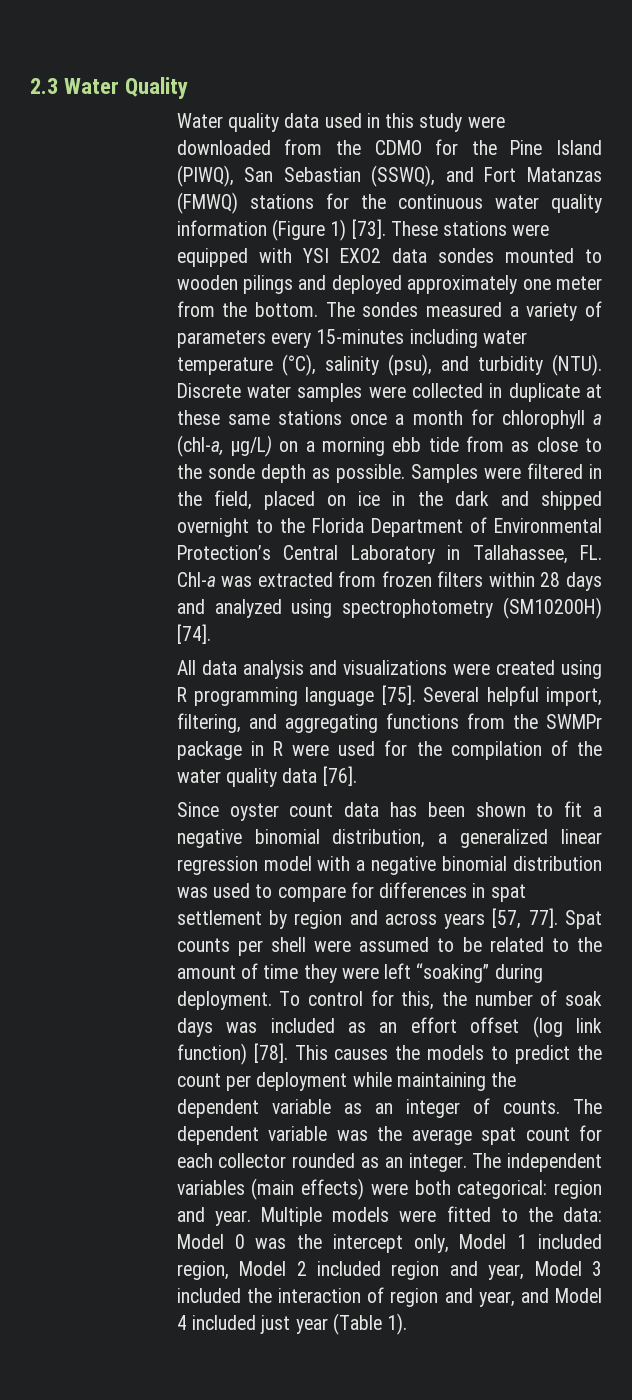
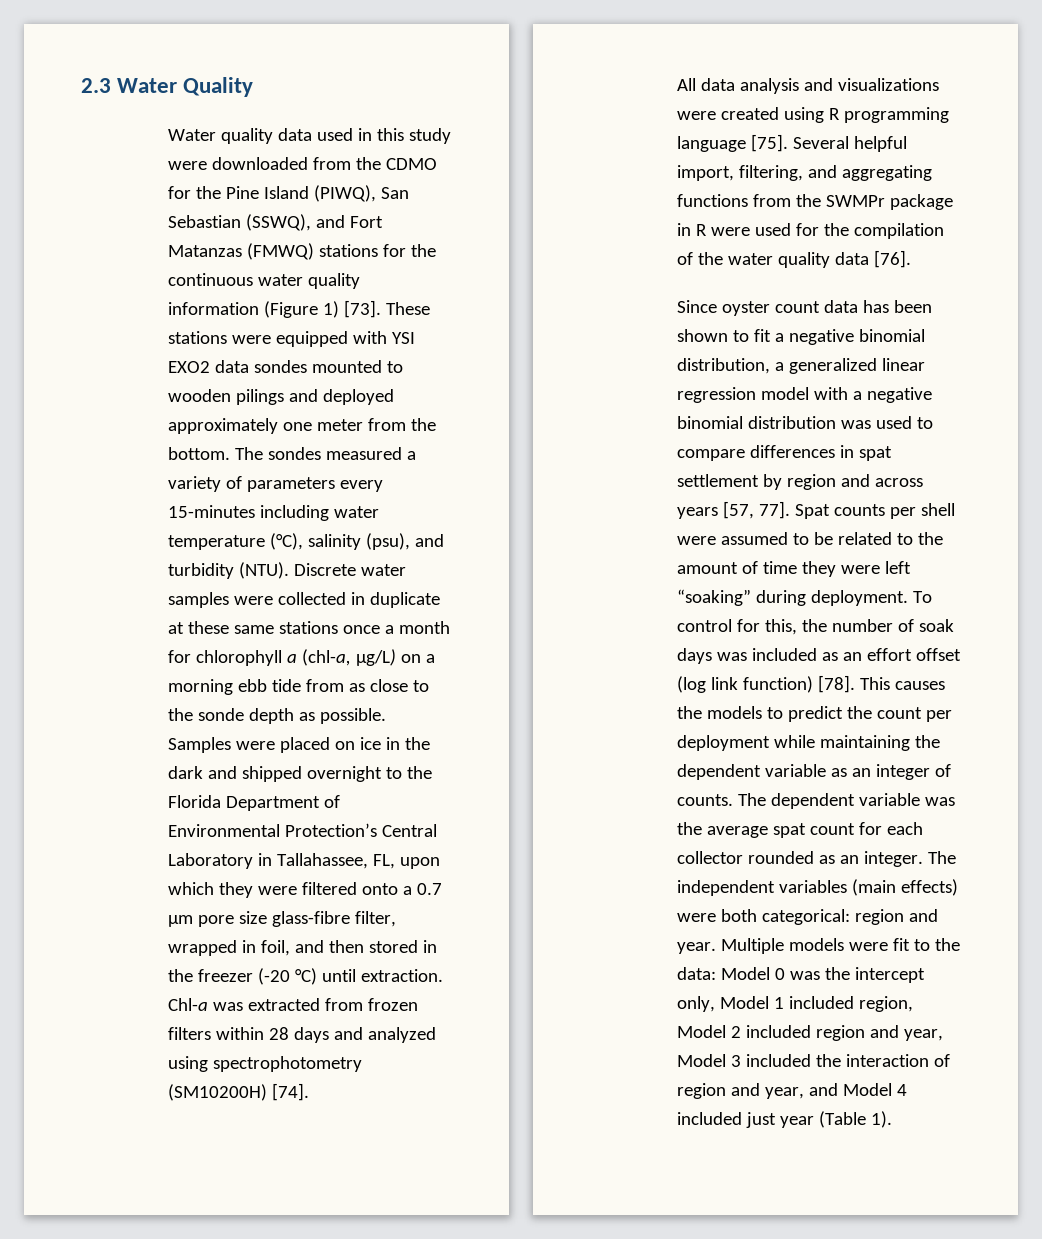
[526,463,602,479] [176,490,252,510] filtered in the field, -> (275, 745) none
[580,545,603,560] FL. -> [372,854,440,869] [167,882,442,898] [167,911,396,927] [167,940,437,956] [167,968,443,985] FL, upon which they were filtered onto a 0.7 µm pore size glass-fibre filter, wrapped in foil, and then stored in the freezer (-20 °C) until extraction.
[350,882,374,898] for -> (745, 455) none
[446,1206,491,1222] fitted -> [892,938,910,951] fit

